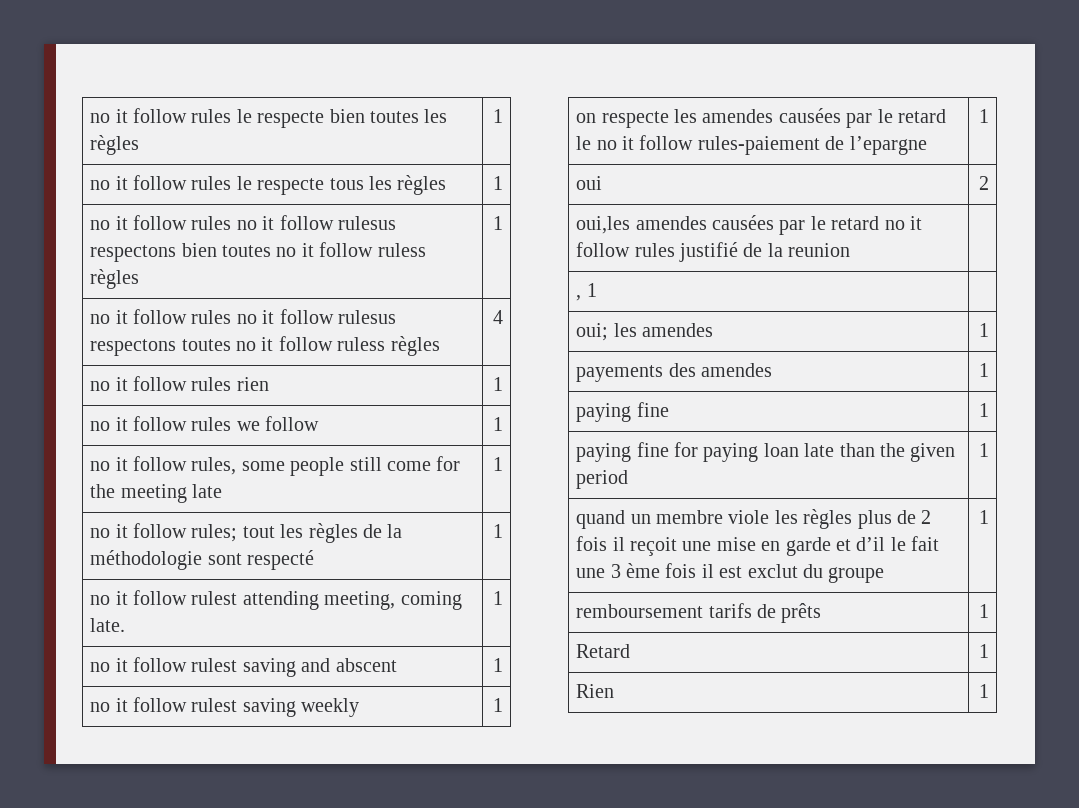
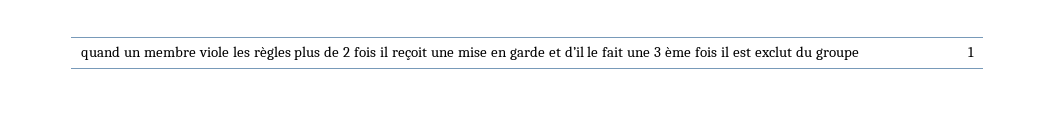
[90,108,448,128] [90,135,140,155] [492,109,503,123] [90,175,447,195] [492,176,503,190] [90,215,396,230] [90,242,426,262] [90,269,140,289] [492,216,503,230] [90,309,396,324] [90,336,440,356] [492,310,503,324] [90,376,269,391] [492,377,503,391] [90,416,320,431] [492,417,503,431] [90,456,461,476] [90,484,222,503] [492,457,503,471] [90,523,403,543] [90,550,314,570] [492,524,503,538] [90,590,462,610] [90,618,126,632] [492,591,503,605] [90,657,397,677] [492,658,503,672] [90,697,360,717] [492,698,503,712] [576,108,946,128] [576,135,927,155] [978,109,989,123] [576,176,603,190] [978,176,989,190] [576,215,922,235] [576,242,851,262] [576,283,597,301] [576,323,713,341] [978,323,989,337] [576,363,772,382] [978,363,989,377] [576,402,669,422] [978,403,989,417] [576,442,956,462] [576,470,629,489] [978,443,989,457] no it follow rules le respecte bien toutes les règles | 1 // no it follow rules le respecte tous les règles | 1 // no it follow rules no it follow rulesus respectons bien toutes no it follow ruless règles | 1 // no it follow rules no it follow rulesus respectons toutes no it follow ruless règles | 4 // no it follow rules rien | 1 // no it follow rules we follow | 1 // no it follow rules, some people still come for the meeting late | 1 // no it follow rules; tout les règles de la méthodologie sont respecté | 1 // no it follow rulest attending meeting, coming late. | 1 // no it follow rulest saving and abscent | 1 // no it follow rulest saving weekly | 1 // on respecte les amendes causées par le retard le no it follow rules-paiement de l’epargne | 1 // oui | 2 // oui,les amendes causées par le retard no it follow rules justifié de la reunion | // , 1 | // oui; les amendes | 1 // payements des amendes | 1 // paying fine | 1 // paying fine for paying loan late than the given period | 1 // -> (80, 53) none
[576,603,822,623] [978,604,989,618] [576,644,631,658] [978,644,989,658] [576,684,615,698] [978,684,989,698] // remboursement tarifs de prêts | 1 // Retard | 1 // Rien | 1 -> (975, 52) none

